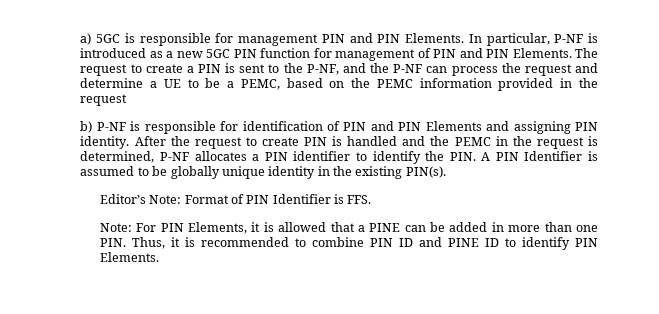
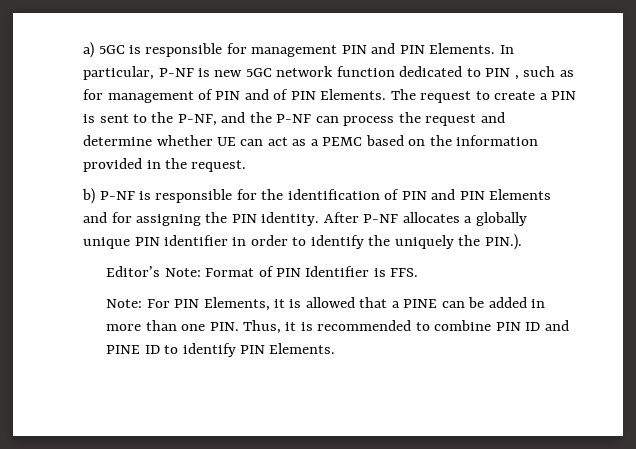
[80,48,311,58] introduced as a new 5GC PIN function -> [214,66,574,80] new 5GC network function dedicated to PIN , such as
(483, 53) none -> [273,89,289,100] of
[150,78,280,90] a UE to be a PEMC, -> [156,135,363,146] whether UE can act as a PEMC
[376,79,413,88] PEMC -> (452, 140) none
[80,94,128,106] request -> [191,160,247,172] request.
(239, 126) none -> [261,189,284,200] the
[513,121,598,134] [80,136,598,149] [80,151,599,164] [80,166,446,179] assigning PIN identity. After the request to create PIN is handled and the PEMC in the request is determined, P-NF allocates a PIN identifier to identify the PIN. A PIN Identifier is assumed to be globally unique identity in the existing PIN(s). -> [111,212,527,226] [83,234,522,250] for assigning the PIN identity. After P-NF allocates a globally unique PIN identifier in order to identify the uniquely the PIN.).

